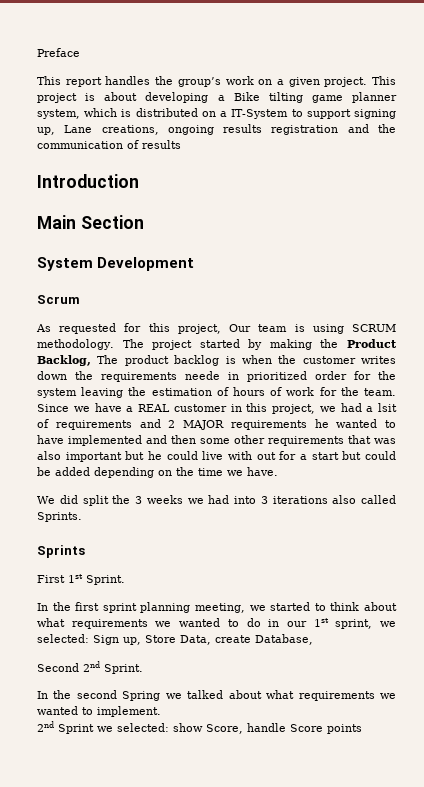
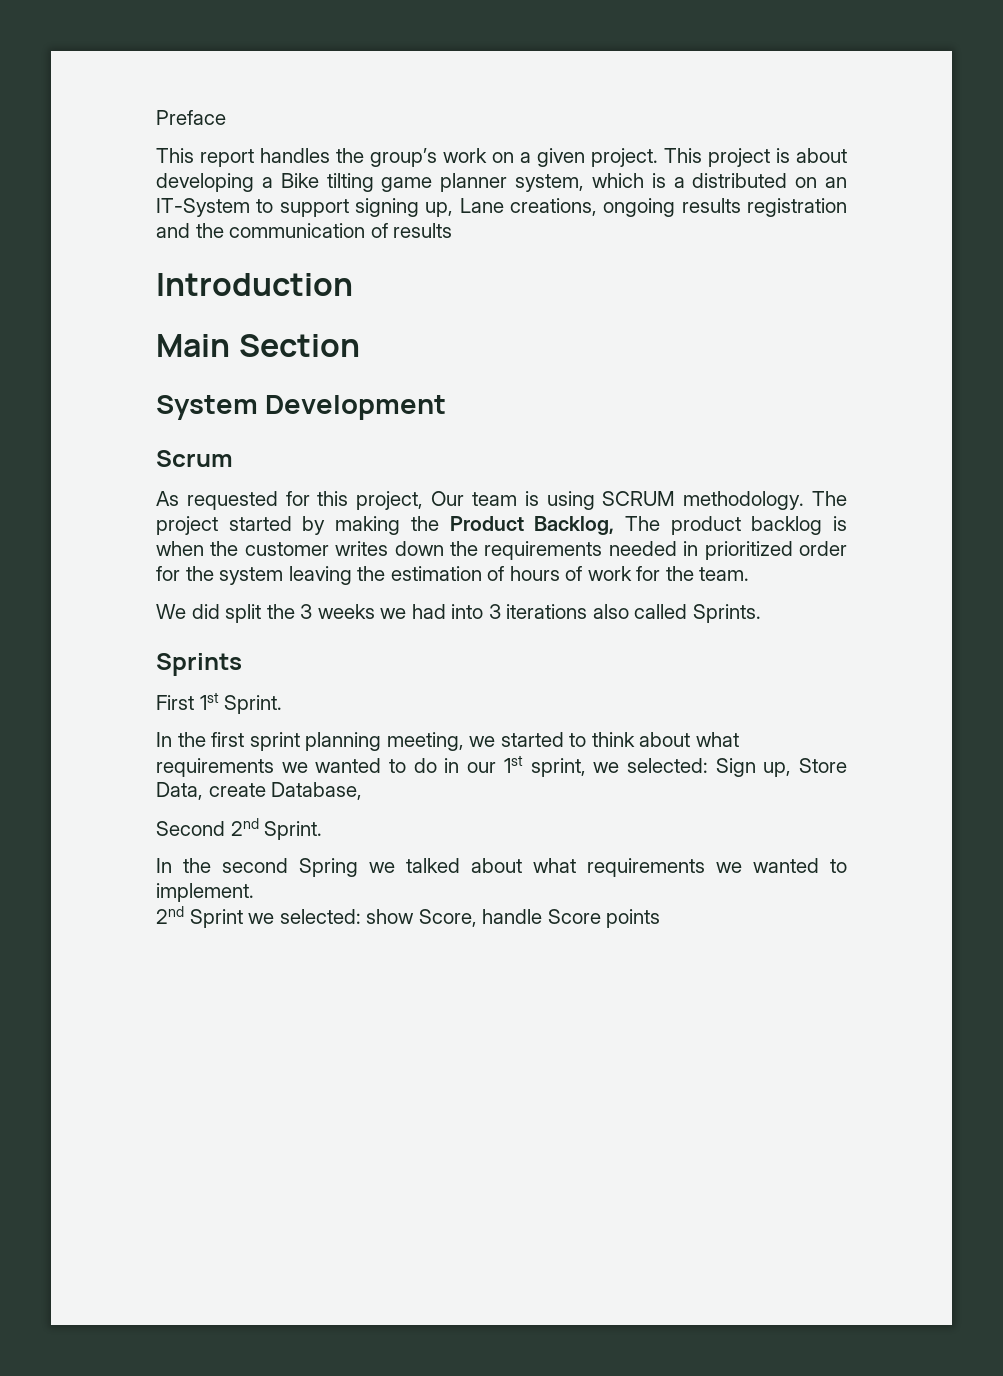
(132, 113) none -> [673,177,685,188] a
[220,111,228,117] a -> [825,177,848,188] an
[185,371,220,380] neede -> [608,541,677,556] needed
[37,403,397,414] [37,419,396,430] [37,435,396,446] [37,451,397,462] [37,467,278,478] Since we have a REAL customer in this project, we had a lsit of requirements and 2 MAJOR requirements he wanted to have implemented and then some other requirements that was also important but he could live with out for a start but could be added depending on the time we have. -> (750, 574) none

